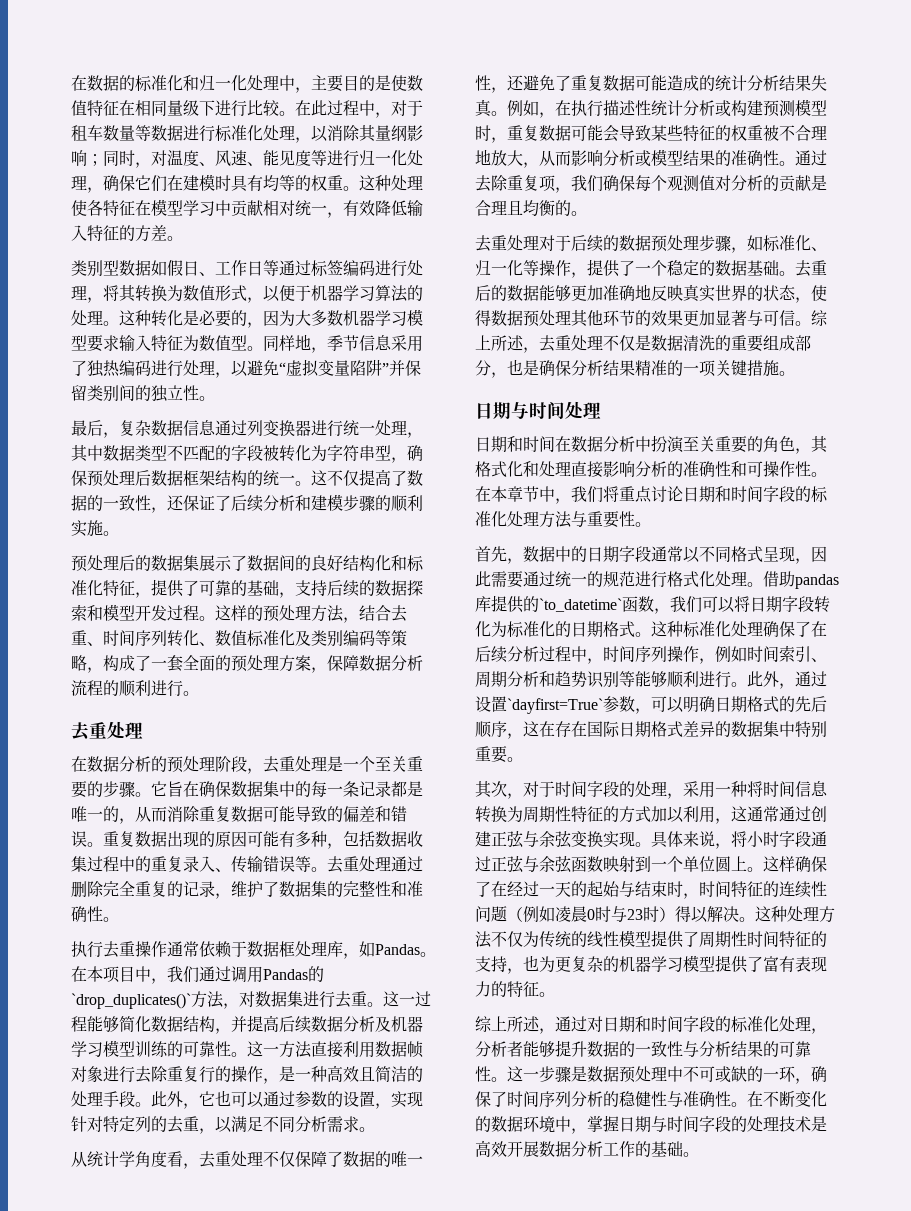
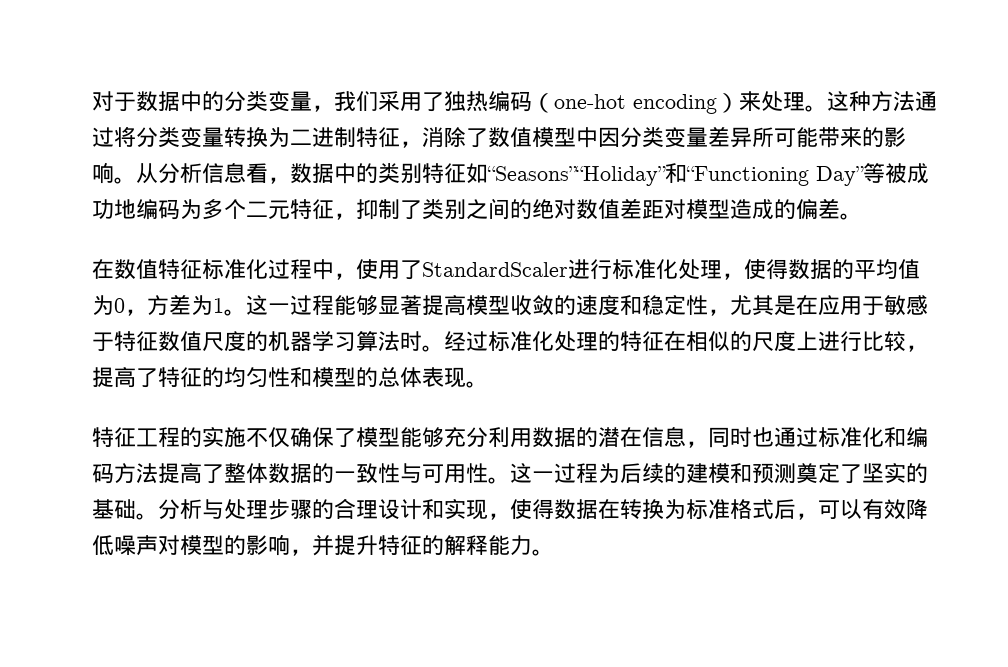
[71,75,423,93] [71,100,423,118] [71,125,423,143] [71,150,423,168] [71,174,423,193] [71,199,423,218] [71,225,183,242] [71,260,423,277] [71,285,423,303] [71,309,423,328] [71,334,423,353] [71,359,421,378] [71,385,215,402] [71,420,423,438] [71,445,423,463] [71,469,423,487] [71,494,423,513] [71,520,119,537] [71,555,424,572] [71,579,423,598] [71,604,407,623] [71,630,407,647] [71,655,423,673] [71,680,199,697] [71,721,143,741] [71,756,423,774] [71,781,423,798] [71,806,407,824] [71,831,423,849] [71,856,423,873] [71,880,423,899] [71,906,119,922] [71,941,436,959] [71,966,324,984] [71,991,431,1009] [71,1015,423,1034] [71,1040,424,1058] [71,1065,423,1084] [71,1090,423,1109] [71,1116,375,1134] [71,1151,423,1169] [475,75,827,93] [475,99,827,118] [475,125,827,143] [475,149,827,168] [475,175,827,193] [475,200,587,217] [475,235,827,253] [475,259,827,278] [475,284,827,303] [475,310,828,327] [475,335,811,353] [475,359,795,378] [475,401,601,419] [475,435,828,454] [475,461,827,478] [475,486,828,504] [475,511,651,528] [475,546,827,564] [475,571,839,589] [475,595,830,614] [475,621,827,638] [475,645,827,664] [475,671,827,689] [475,696,827,714] [475,721,827,739] [475,746,523,763] [475,781,828,799] [475,806,827,824] [475,830,827,849] [475,855,827,873] [475,881,827,899] [475,906,835,923] [475,930,827,948] [475,955,827,974] [475,981,555,998] [475,1016,827,1034] [475,1040,811,1058] [475,1066,827,1084] [475,1091,827,1107] [475,1115,827,1134] [475,1140,683,1157] 在数据的标准化和归一化处理中，主要目的是使数值特征在相同量级下进行比较。在此过程中，对于租车数量等数据进行标准化处理，以消除其量纲影响；同时，对温度、风速、能见度等进行归一化处理，确保它们在建模时具有均等的权重。这种处理使各特征在模型学习中贡献相对统一，有效降低输入特征的方差。 // 类别型数据如假日、工作日等通过标签编码进行处理，将其转换为数值形式，以便于机器学习算法的处理。这种转化是必要的，因为大多数机器学习模型要求输入特征为数值型。同样地，季节信息采用了独热编码进行处理，以避免“虚拟变量陷阱”并保留类别间的独立性。 // 最后，复杂数据信息通过列变换器进行统一处理，其中数据类型不匹配的字段被转化为字符串型，确保预处理后数据框架结构的统一。这不仅提高了数据的一致性，还保证了后续分析和建模步骤的顺利实施。 // 预处理后的数据集展示了数据间的良好结构化和标准化特征，提供了可靠的基础，支持后续的数据探索和模型开发过程。这样的预处理方法，结合去重、时间序列转化、数值标准化及类别编码等策略，构成了一套全面的预处理方案，保障数据分析流程的顺利进行。 // 去重处理 // 在数据分析的预处理阶段，去重处理是一个至关重要的步骤。它旨在确保数据集中的每一条记录都是唯一的，从而消除重复数据可能导致的偏差和错误。重复数据出现的原因可能有多种，包括数据收集过程中的重复录入、传输错误等。去重处理通过删除完全重复的记录，维护了数据集的完整性和准确性。 // 执行去重操作通常依赖于数据框处理库，如Pandas。在本项目中，我们通过调用Pandas的`drop_duplicates()`方法，对数据集进行去重。这一过程能够简化数据结构，并提高后续数据分析及机器学习模型训练的可靠性。这一方法直接利用数据帧对象进行去除重复行的操作，是一种高效且简洁的处理手段。此外，它也可以通过参数的设置，实现针对特定列的去重，以满足不同分析需求。 // 从统计学角度看，去重处理不仅保障了数据的唯一性，还避免了重复数据可能造成的统计分析结果失真。例如，在执行描述性统计分析或构建预测模型时，重复数据可能会导致某些特征的权重被不合理地放大，从而影响分析或模型结果的准确性。通过去除重复项，我们确保每个观测值对分析的贡献是合理且均衡的。 // 去重处理对于后续的数据预处理步骤，如标准化、归一化等操作，提供了一个稳定的数据基础。去重后的数据能够更加准确地反映真实世界的状态，使得数据预处理其他环节的效果更加显著与可信。综上所述，去重处理不仅是数据清洗的重要组成部分，也是确保分析结果精准的一项关键措施。 // 日期与时间处理 // 日期和时间在数据分析中扮演至关重要的角色，其格式化和处理直接影响分析的准确性和可操作性。在本章节中，我们将重点讨论日期和时间字段的标准化处理方法与重要性。 // 首先，数据中的日期字段通常以不同格式呈现，因此需要通过统一的规范进行格式化处理。借助pandas库提供的`to_datetime`函数，我们可以将日期字段转化为标准化的日期格式。这种标准化处理确保了在后续分析过程中，时间序列操作，例如时间索引、周期分析和趋势识别等能够顺利进行。此外，通过设置`dayfirst=True`参数，可以明确日期格式的先后顺序，这在存在国际日期格式差异的数据集中特别重要。 // 其次，对于时间字段的处理，采用一种将时间信息转换为周期性特征的方式加以利用，这通常通过创建正弦与余弦变换实现。具体来说，将小时字段通过正弦与余弦函数映射到一个单位圆上。这样确保了在经过一天的起始与结束时，时间特征的连续性问题（例如凌晨0时与23时）得以解决。这种处理方法不仅为传统的线性模型提供了周期性时间特征的支持，也为更复杂的机器学习模型提供了富有表现力的特征。 // 综上所述，通过对日期和时间字段的标准化处理，分析者能够提升数据的一致性与分析结果的可靠性。这一步骤是数据预处理中不可或缺的一环，确保了时间序列分析的稳健性与准确性。在不断变化的数据环境中，掌握日期与时间字段的处理技术是高效开展数据分析工作的基础 -> [92,91,937,114] [92,126,906,148] [92,162,929,186] [92,198,862,220] [92,259,920,280] [92,294,928,316] [92,331,928,352] [92,367,488,388] [92,426,928,448] [92,463,928,484] [92,498,928,520] [92,534,532,556] 对于数据中的分类变量，我们采用了独热编码（one-hot encoding）来处理。这种方法通过将分类变量转换为二进制特征，消除了数值模型中因分类变量差异所可能带来的影响。从分析信息看，数据中的类别特征如“Seasons”“Holiday”和“Functioning Day”等被成功地编码为多个二元特征，抑制了类别之间的绝对数值差距对模型造成的偏差。 // 在数值特征标准化过程中，使用了StandardScaler进行标准化处理，使得数据的平均值为0，方差为1。这一过程能够显著提高模型收敛的速度和稳定性，尤其是在应用于敏感于特征数值尺度的机器学习算法时。经过标准化处理的特征在相似的尺度上进行比较，提高了特征的均匀性和模型的总体表现。 // 特征工程的实施不仅确保了模型能够充分利用数据的潜在信息，同时也通过标准化和编码方法提高了整体数据的一致性与可用性。这一过程为后续的建模和预测奠定了坚实的基础。分析与处理步骤的合理设计和实现，使得数据在转换为标准格式后，可以有效降低噪声对模型的影响，并提升特征的解释能力

